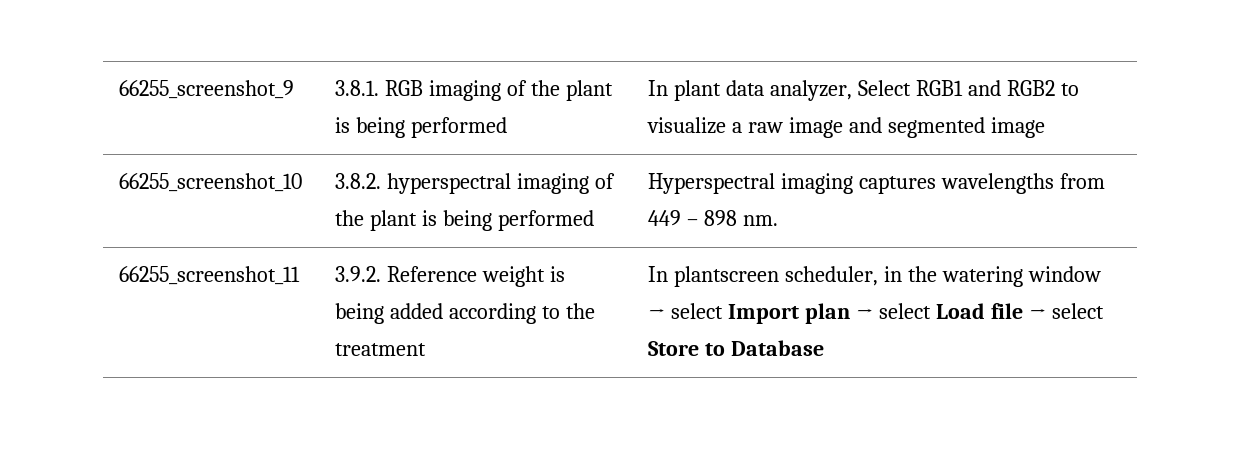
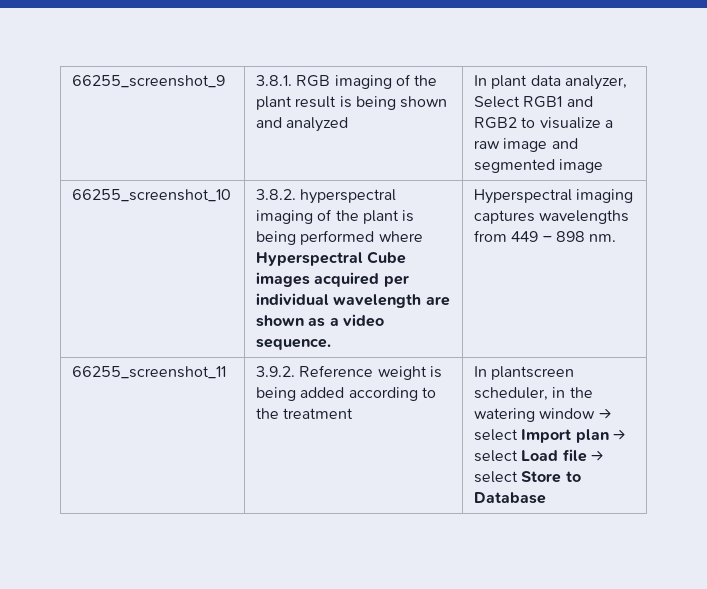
[335,117,507,138] is being performed -> [295,96,448,110] [256,117,349,132] result is being shown and analyzed
(594, 220) none -> [378,231,423,242] [256,251,407,266] [256,272,409,287] [256,293,450,308] [256,314,385,327] [256,339,332,350] where Hyperspectral Cube images acquired per individual wavelength are shown as a video sequence.

